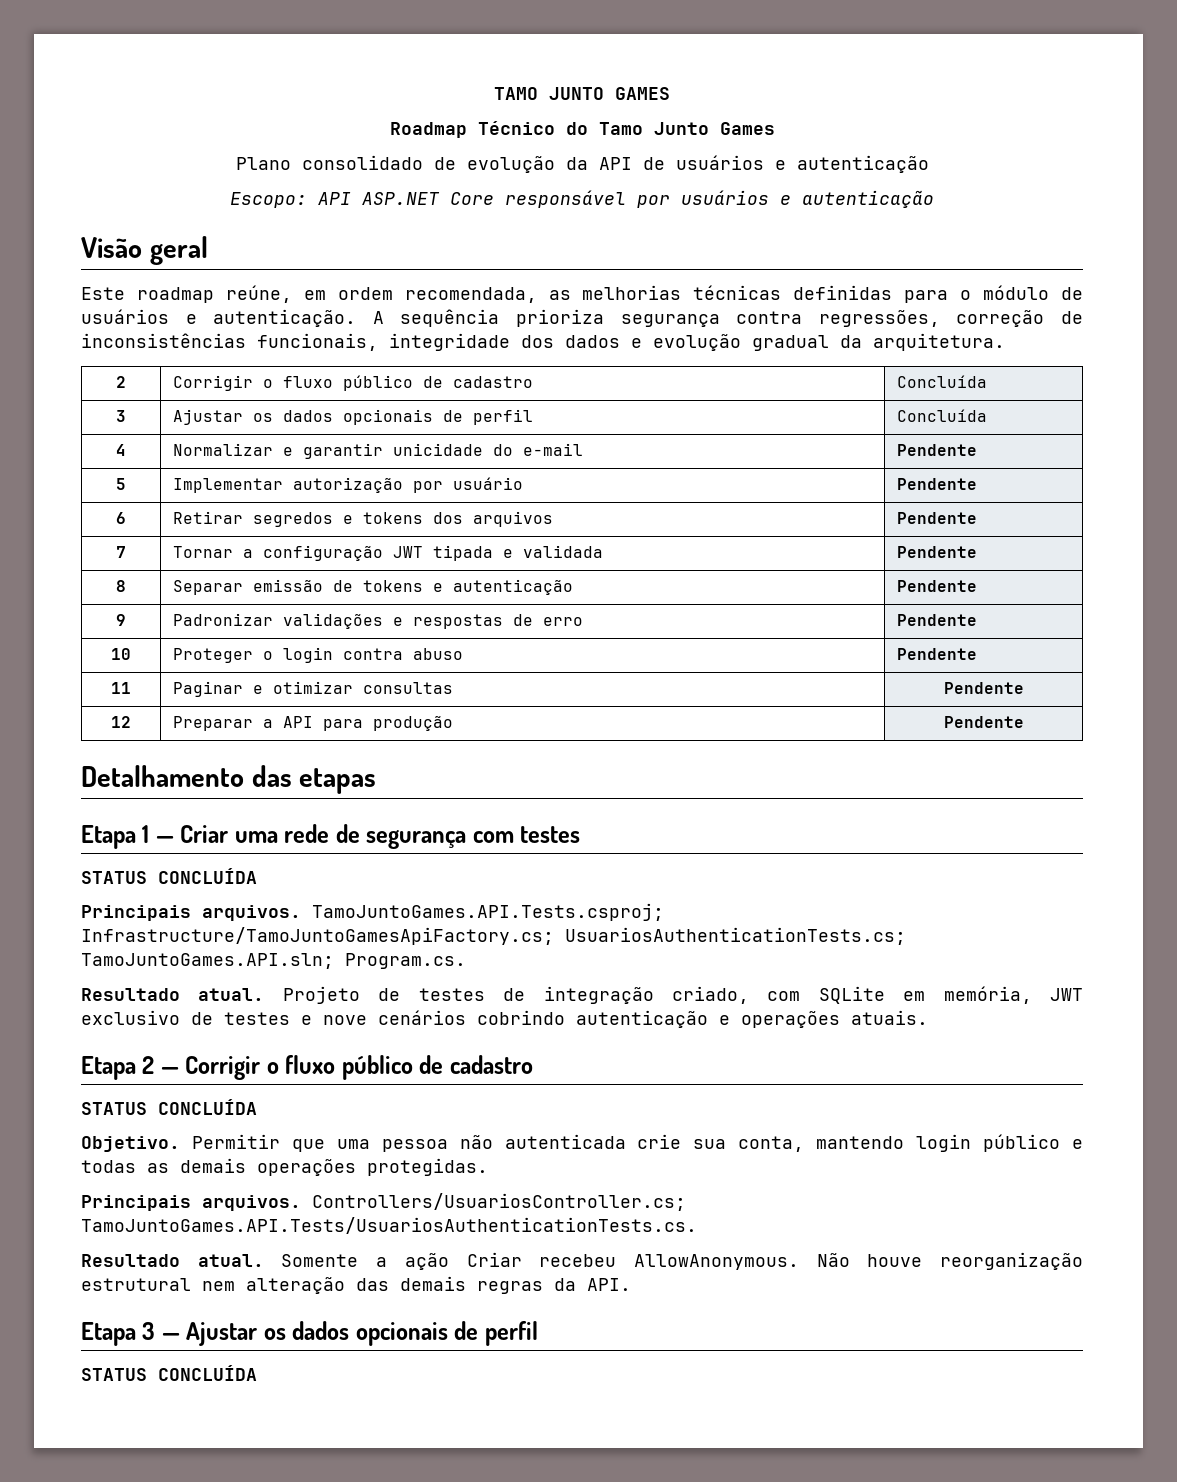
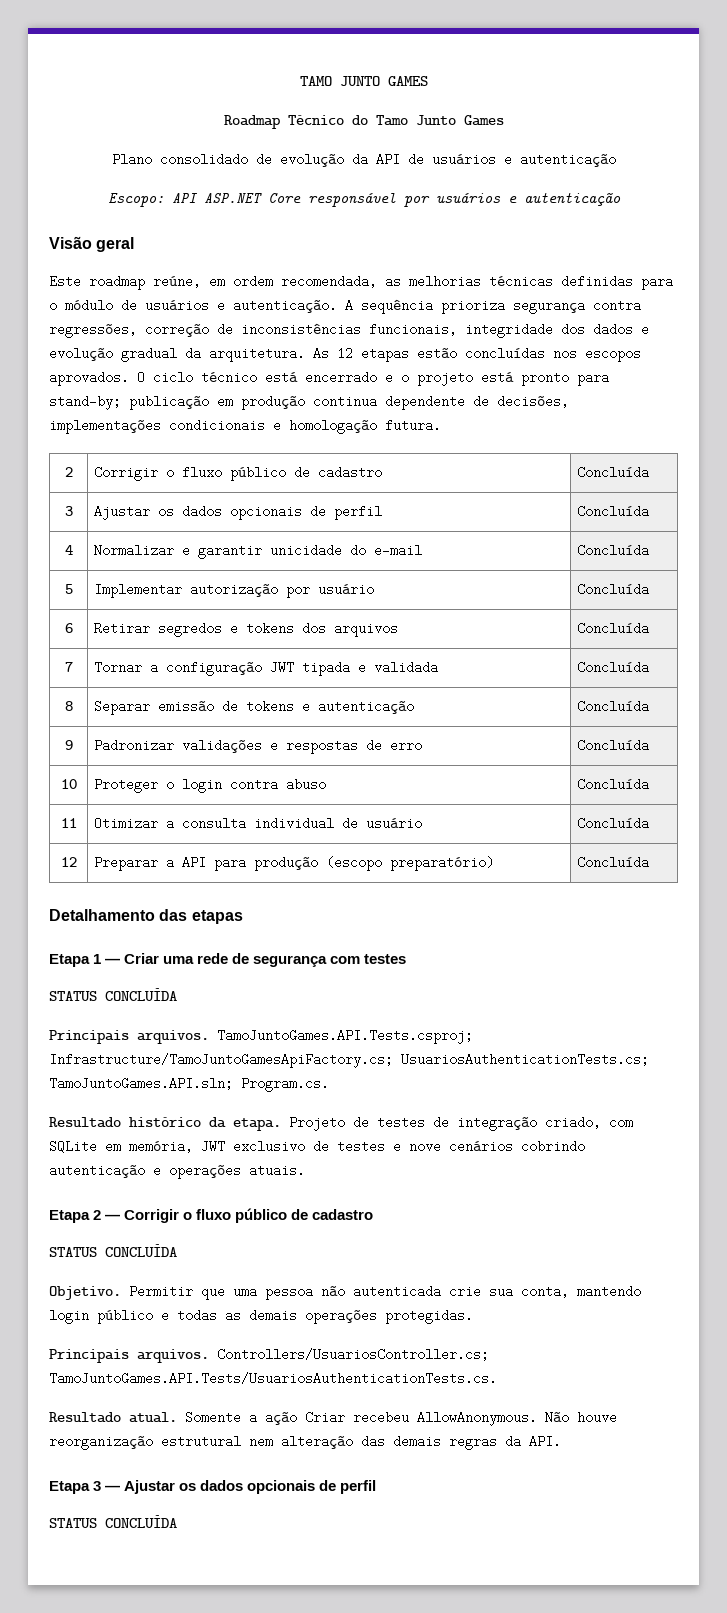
(1005, 342) none -> [313,347,641,362] [49,371,609,386] [49,395,569,410] [49,419,441,434] As 12 etapas estão concluídas nos escopos aprovados. O ciclo técnico está encerrado e o projeto está pronto para stand-by; publicação em produção continua dependente de decisões, implementações condicionais e homologação futura.
[897,444,978,456] Pendente -> [577,544,650,557] Concluída
[897,478,978,490] Pendente -> [577,583,650,596] Concluída
[897,512,978,524] Pendente -> [577,622,650,635] Concluída
[897,546,978,558] Pendente -> [577,661,650,674] Concluída
[897,580,978,592] Pendente -> [577,700,650,713] Concluída
[897,614,978,626] Pendente -> [577,739,650,752] Concluída
[897,648,978,660] Pendente -> [577,778,650,791] Concluída
[173,681,454,697] [943,682,1024,694] Paginar e otimizar consultas | Pendente -> [94,817,423,830] [577,817,650,830] Otimizar a consulta individual de usuário | Concluída
[943,716,1024,728] | Pendente -> [326,856,495,871] [577,856,650,869] (escopo preparatório) | Concluída
[198,988,265,1001] atual. -> [129,1117,281,1131] histórico da etapa.

